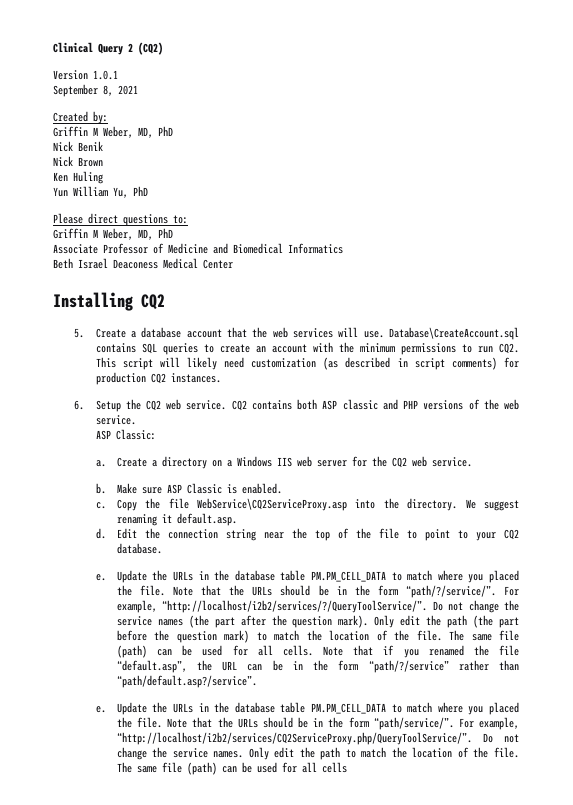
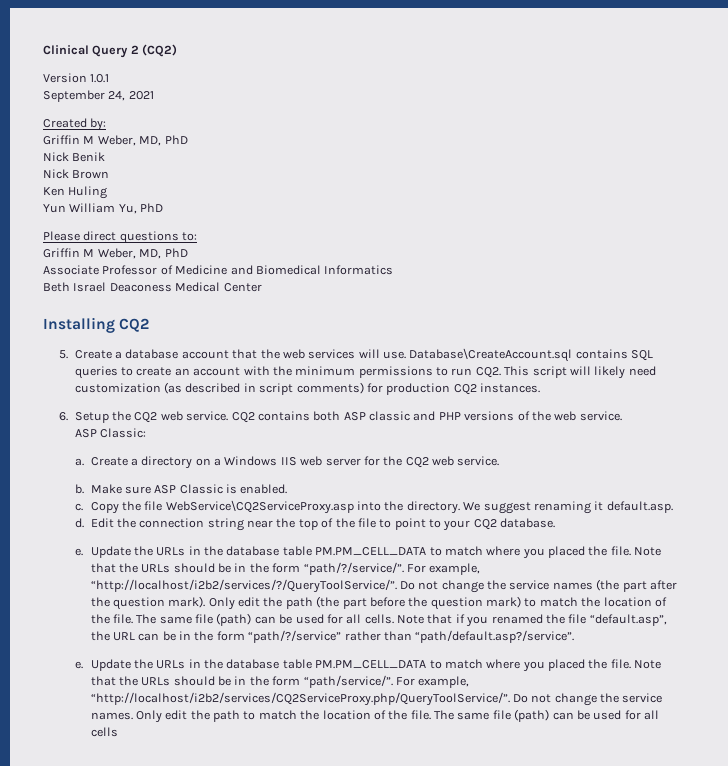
[103,85,113,96] 8, -> [108,91,126,101] 24,

